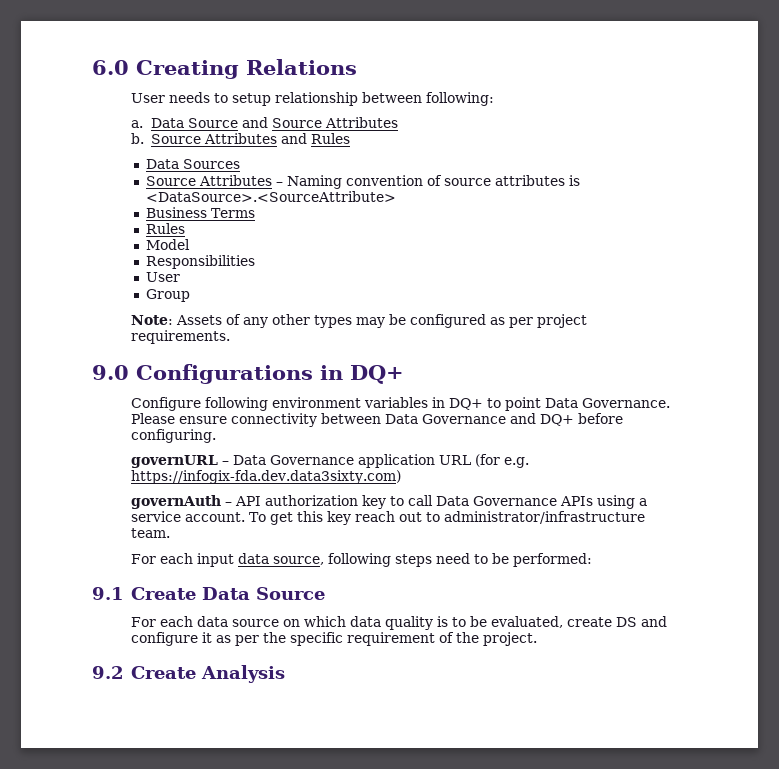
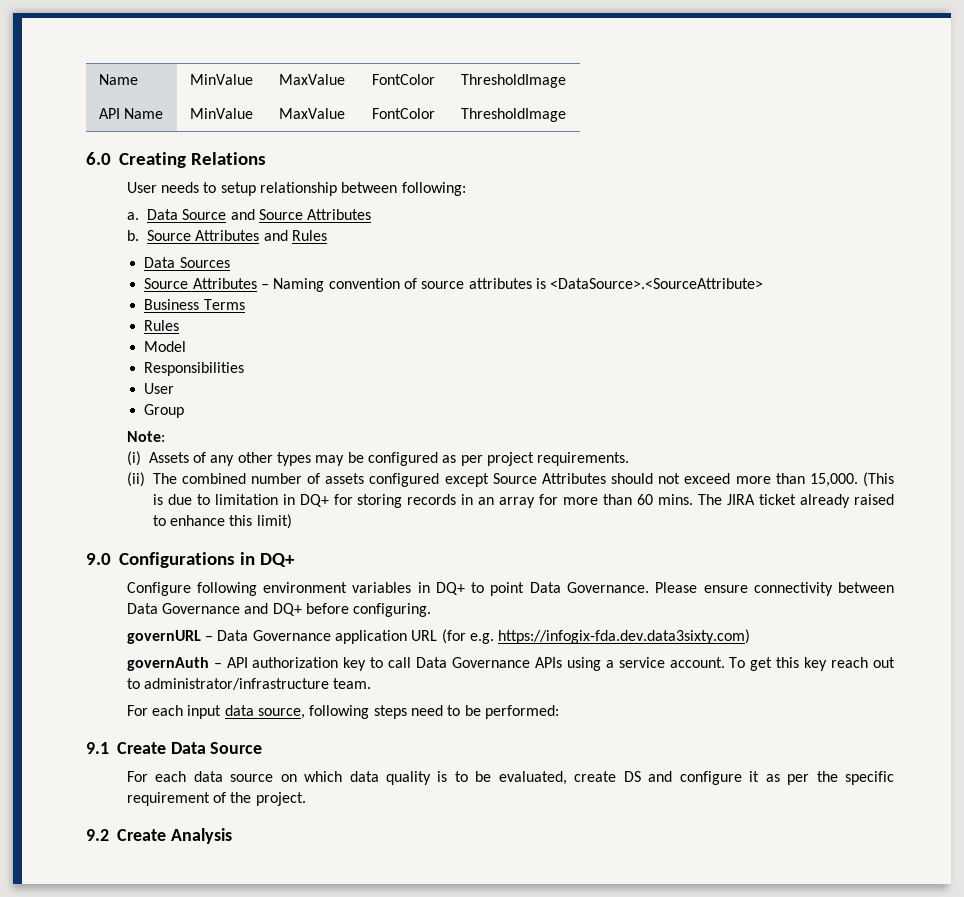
(92, 67) none -> [98,74,138,85] [189,74,253,85] [278,74,345,85] [371,74,435,85] [460,74,566,88] [98,108,163,119] [189,108,253,119] [278,108,345,119] [371,108,435,119] [460,108,566,122] Name | MinValue | MaxValue | FontColor | ThresholdImage // API Name | MinValue | MaxValue | FontColor | ThresholdImage //
(174, 320) none -> [126,451,141,466] // (i)
(231, 337) none -> [126,472,894,487] [152,494,894,508] [152,514,292,529] // (ii) The combined number of assets configured except Source Attributes should not exceed more than 15,000. (This is due to limitation in DQ+ for storing records in an array for more than 60 mins. The JIRA ticket already raised to enhance this limit)

